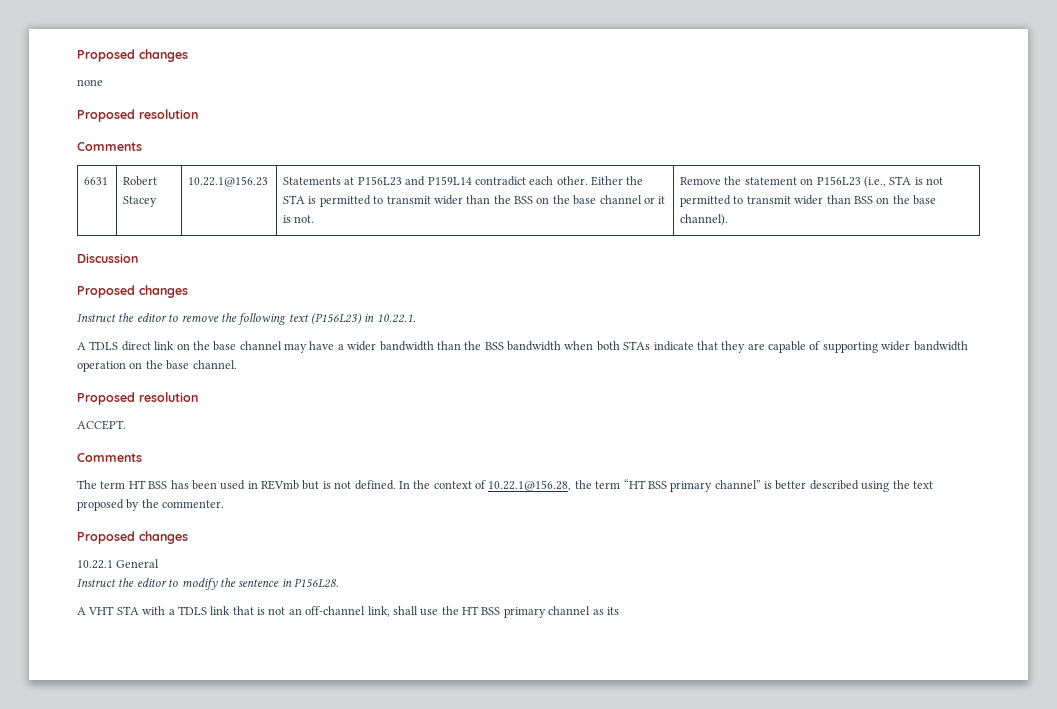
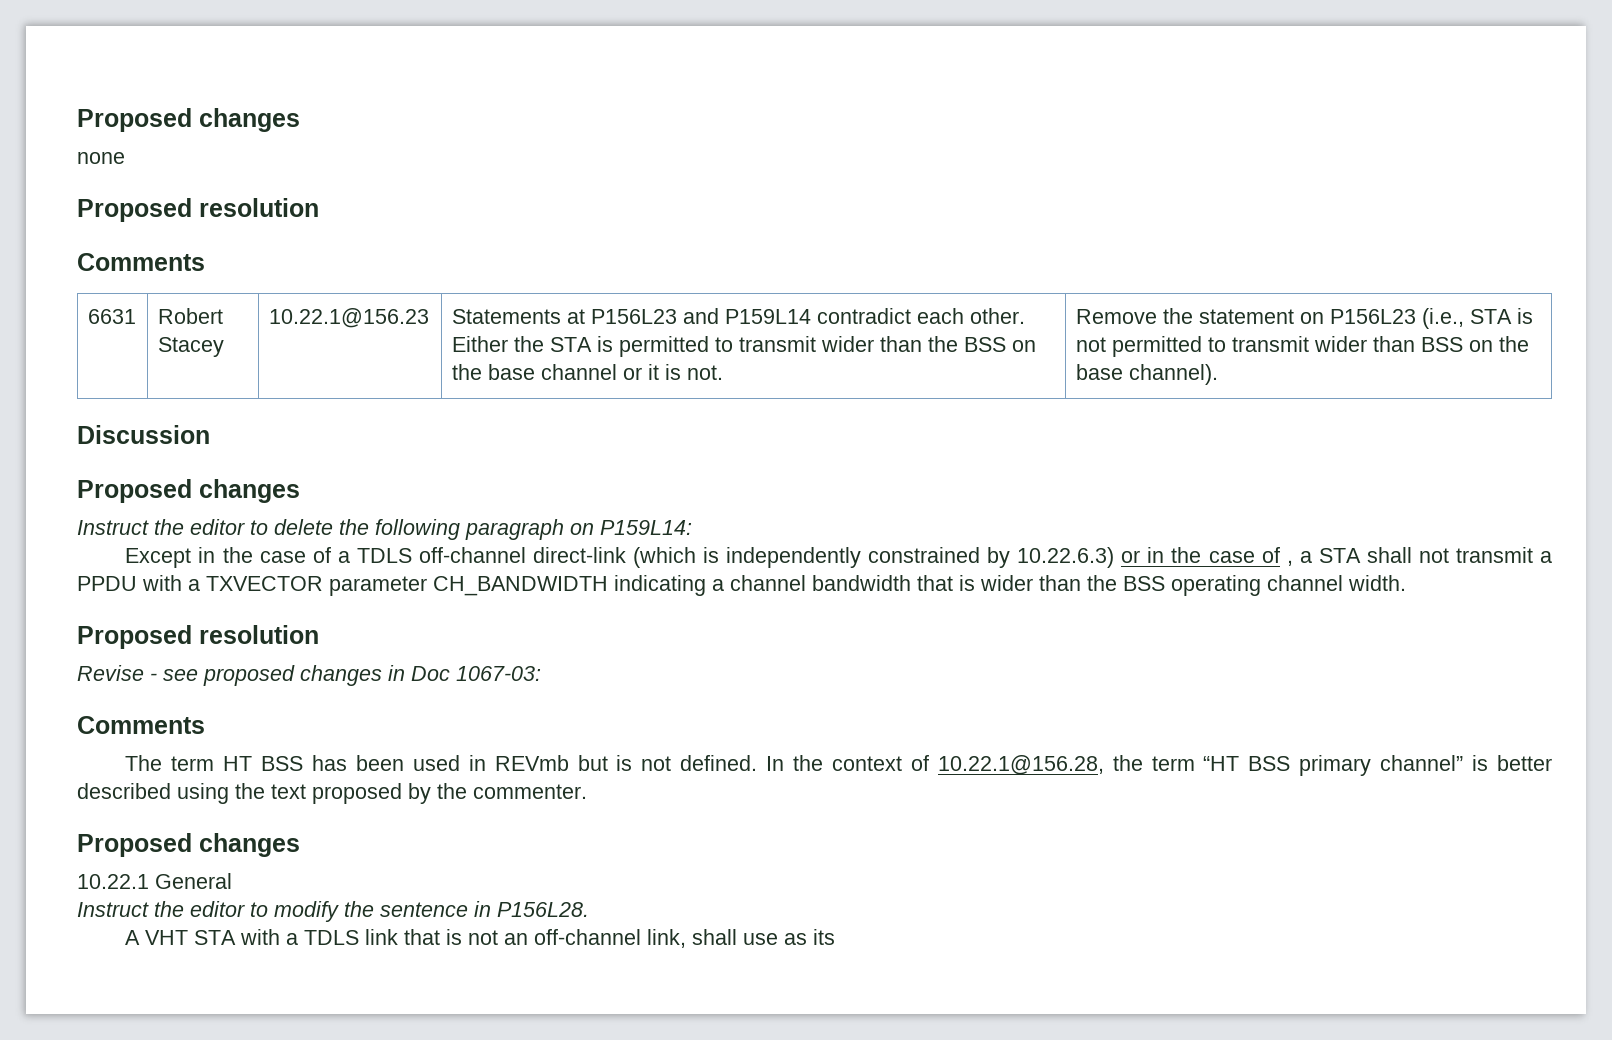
[181,315,219,322] remove -> [274,519,333,535] delete
[288,313,416,325] [77,341,968,353] [77,360,237,372] [77,392,198,405] [77,420,126,430] text (P156L23) in 10.22.1. // A TDLS direct link on the base channel may have a wider bandwidth than the BSS bandwidth when both STAs indicate that they are capable of supporting wider bandwidth operation on the base channel. // Proposed resolution // ACCEPT. -> [465,519,692,540] [125,547,1552,568] [77,575,1406,596] [77,625,319,649] [77,665,541,686] paragraph on P159L14: // Except in the case of a TDLS off-channel direct-link (which is independently constrained by 10.22.6.3) or in the case of , a STA shall not transmit a PPDU with a TXVECTOR parameter CH_BANDWIDTH indicating a channel bandwidth that is wider than the BSS operating channel width. // Proposed resolution // Revise - see proposed changes in Doc 1067-03:
[441,606,591,618] the HT BSS primary channel -> (779, 939) none

